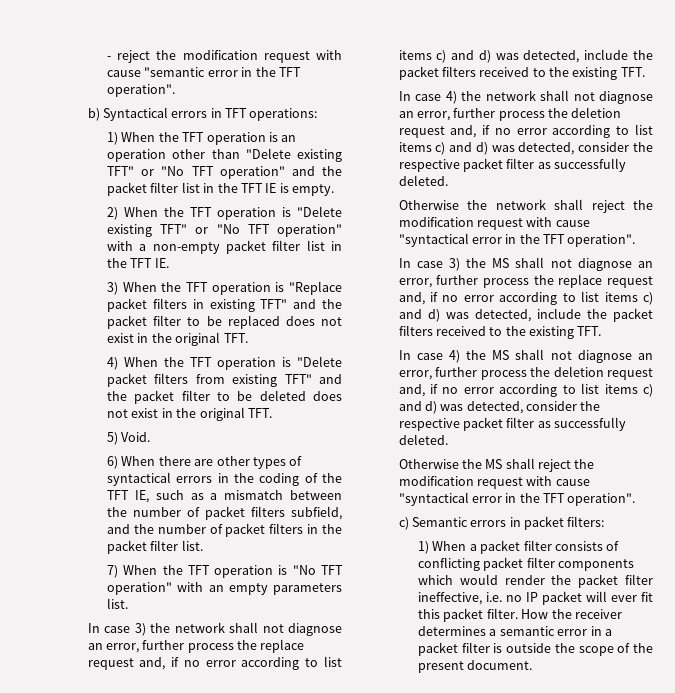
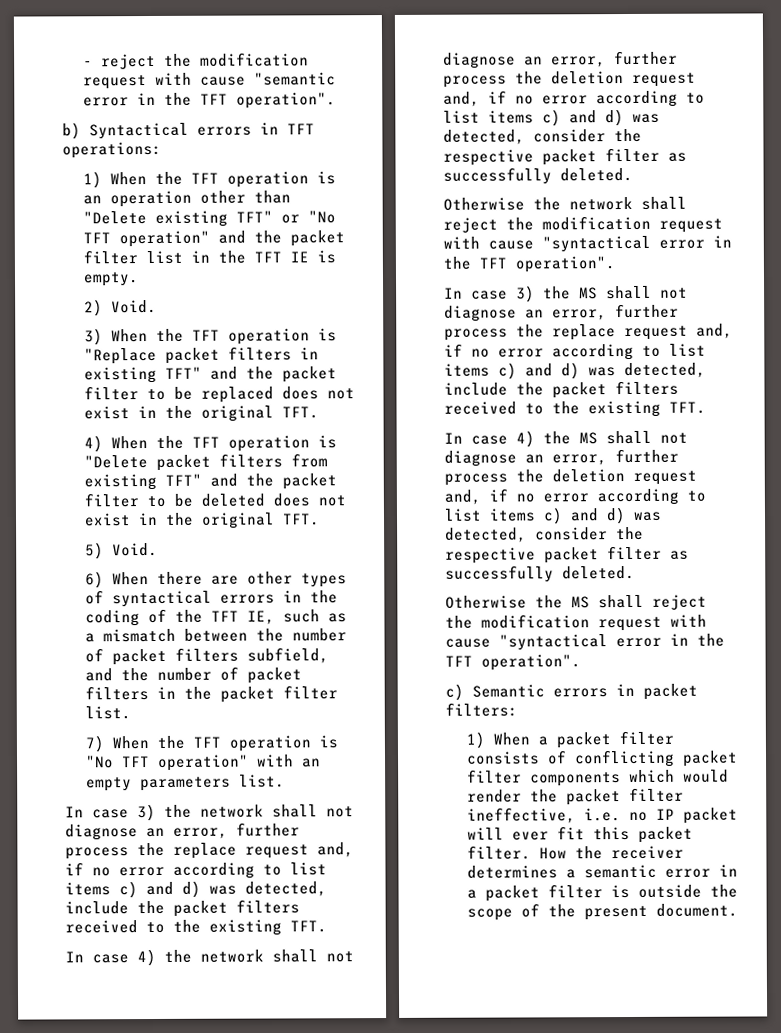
[124,206,342,220] [107,224,342,237] [107,240,342,254] [107,258,169,268] When the TFT operation is "Delete existing TFT" or "No TFT operation" with a non-empty packet filter list in the TFT IE. -> [111,299,158,314] Void.

